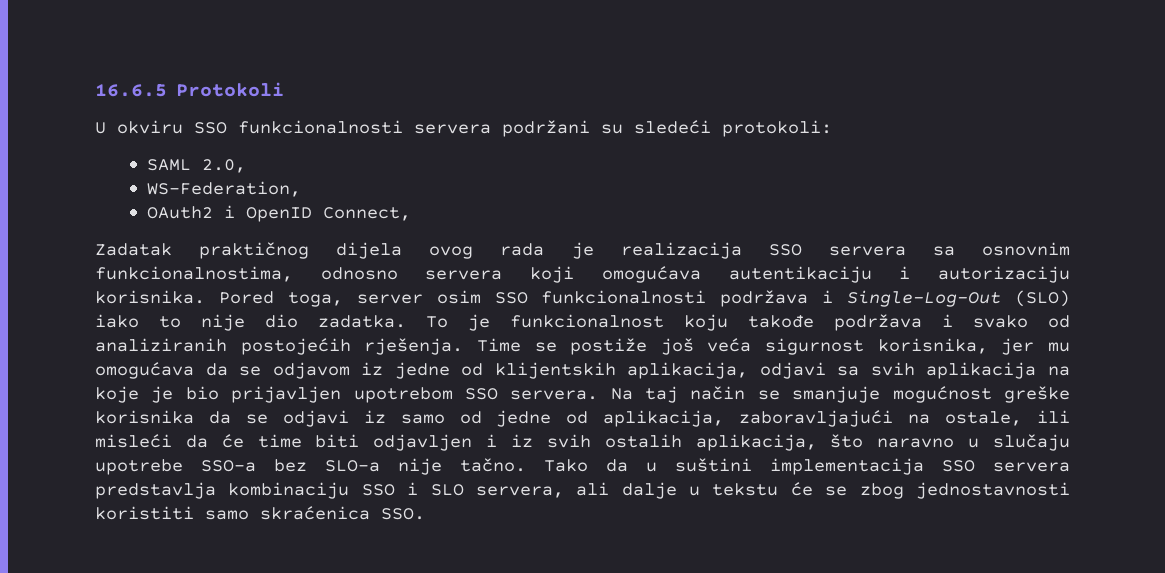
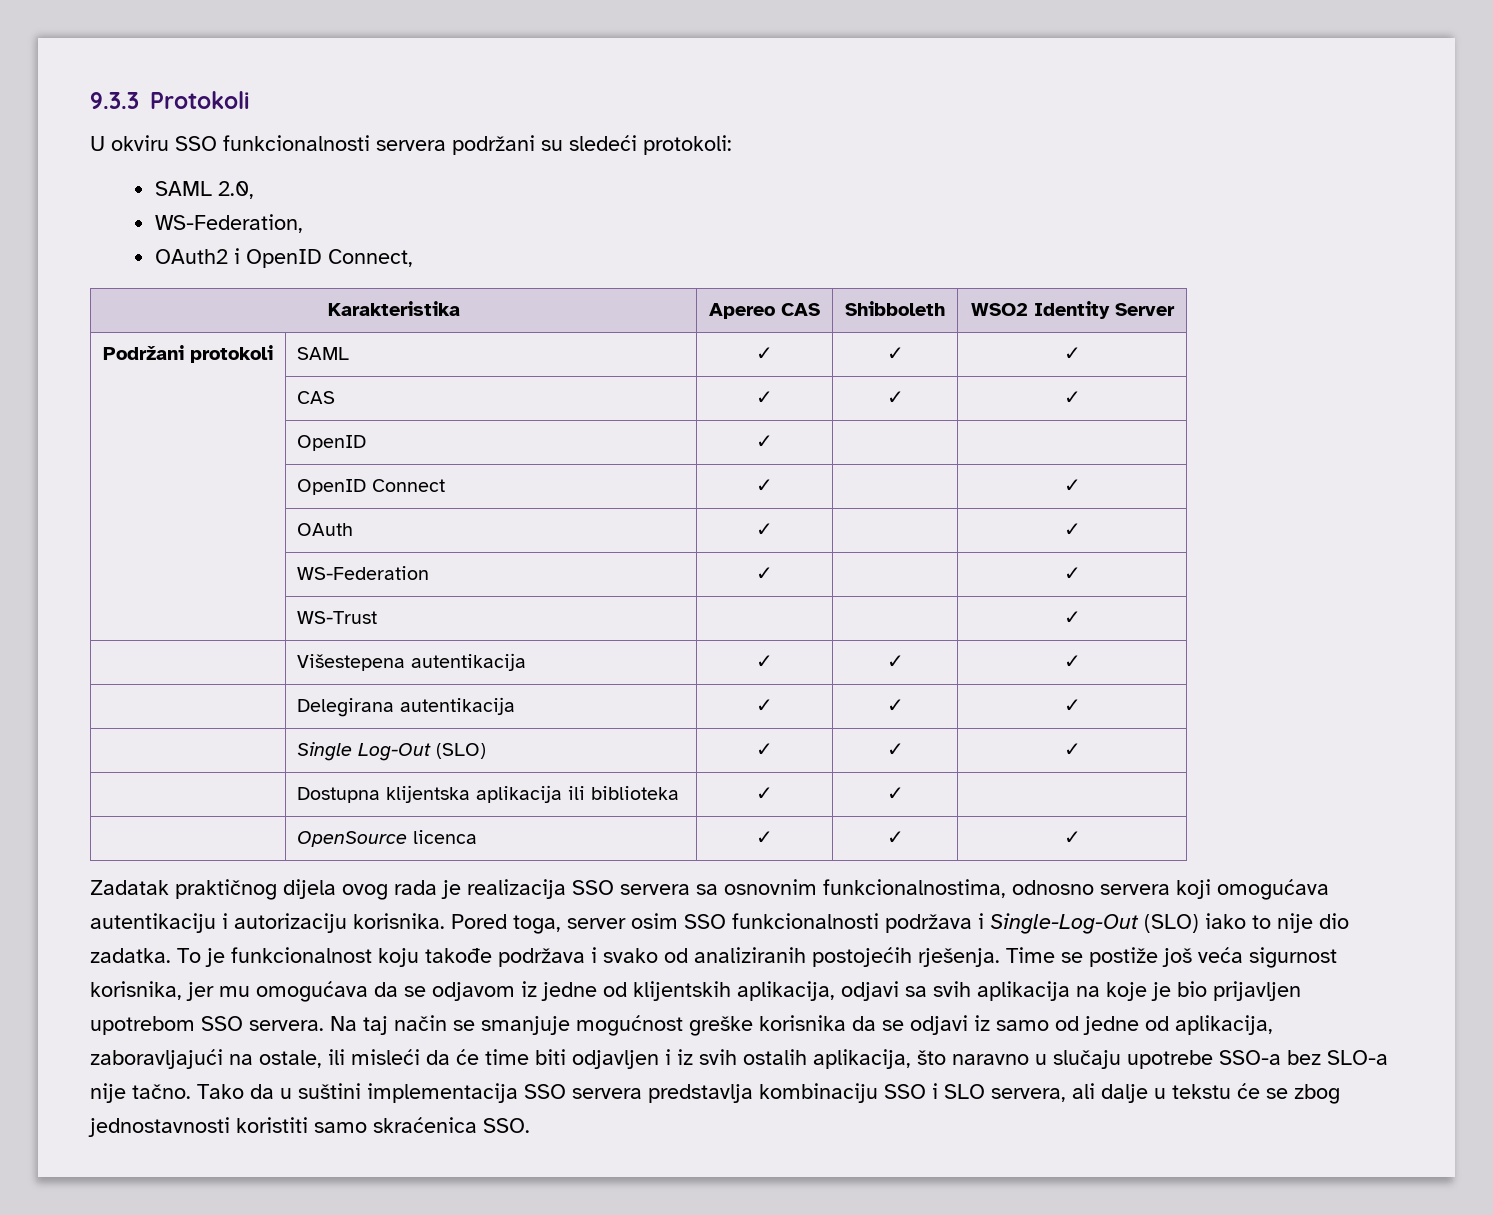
[95,84,167,97] 16.6.5 -> [90,92,139,109] 9.3.3
(411, 214) none -> [327,301,460,316] [709,303,820,319] [845,301,945,316] [970,301,1175,319] [103,345,273,363] [296,347,349,360] [756,347,773,360] [886,347,904,360] [1063,347,1081,360] [296,391,335,404] [756,391,773,404] [886,391,904,404] [1063,391,1081,404] [296,435,366,451] [756,435,773,448] [296,479,445,495] [756,479,773,492] [1063,479,1081,492] [296,523,353,536] [756,523,773,536] [1063,523,1081,536] [296,566,429,580] [756,567,773,580] [1063,567,1081,580] [296,611,377,624] [1063,611,1081,624] [296,653,526,671] [756,655,773,668] [886,655,904,668] [1063,655,1081,668] [296,697,515,717] [756,699,773,712] [886,699,904,712] [1063,699,1081,712] [296,742,486,761] [756,743,773,756] [886,743,904,756] [1063,743,1081,756] [296,785,679,803] [756,787,773,800] [886,787,904,800] [296,830,477,847] [756,831,773,844] [886,831,904,844] [1063,831,1081,844] // Karakteristika | Apereo CAS | Shibboleth | WSO2 Identity Server // Podržani protokoli | SAML | ✓ | ✓ | ✓ // | CAS | ✓ | ✓ | ✓ // | OpenID | ✓ | | // | OpenID Connect | ✓ | | ✓ // | OAuth | ✓ | | ✓ // | WS-Federation | ✓ | | ✓ // | WS-Trust | | | ✓ // | Višestepena autentikacija | ✓ | ✓ | ✓ // | Delegirana autentikacija | ✓ | ✓ | ✓ // | Single Log-Out (SLO) | ✓ | ✓ | ✓ // | Dostupna klijentska aplikacija ili biblioteka | ✓ | ✓ | // | OpenSource licenca | ✓ | ✓ | ✓

